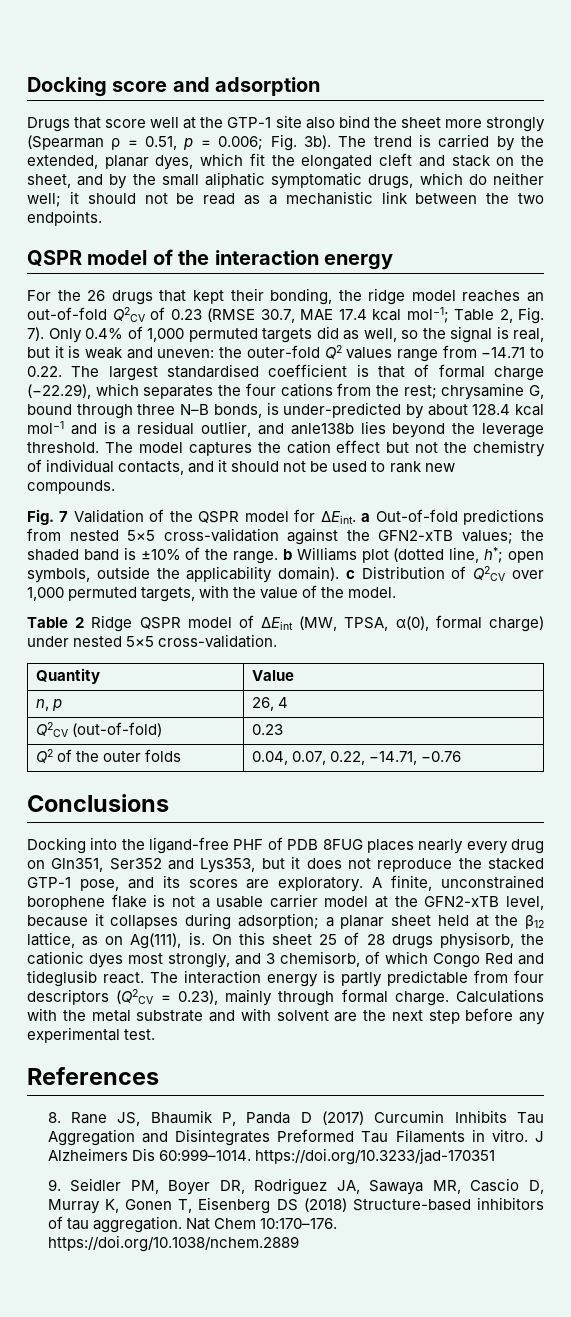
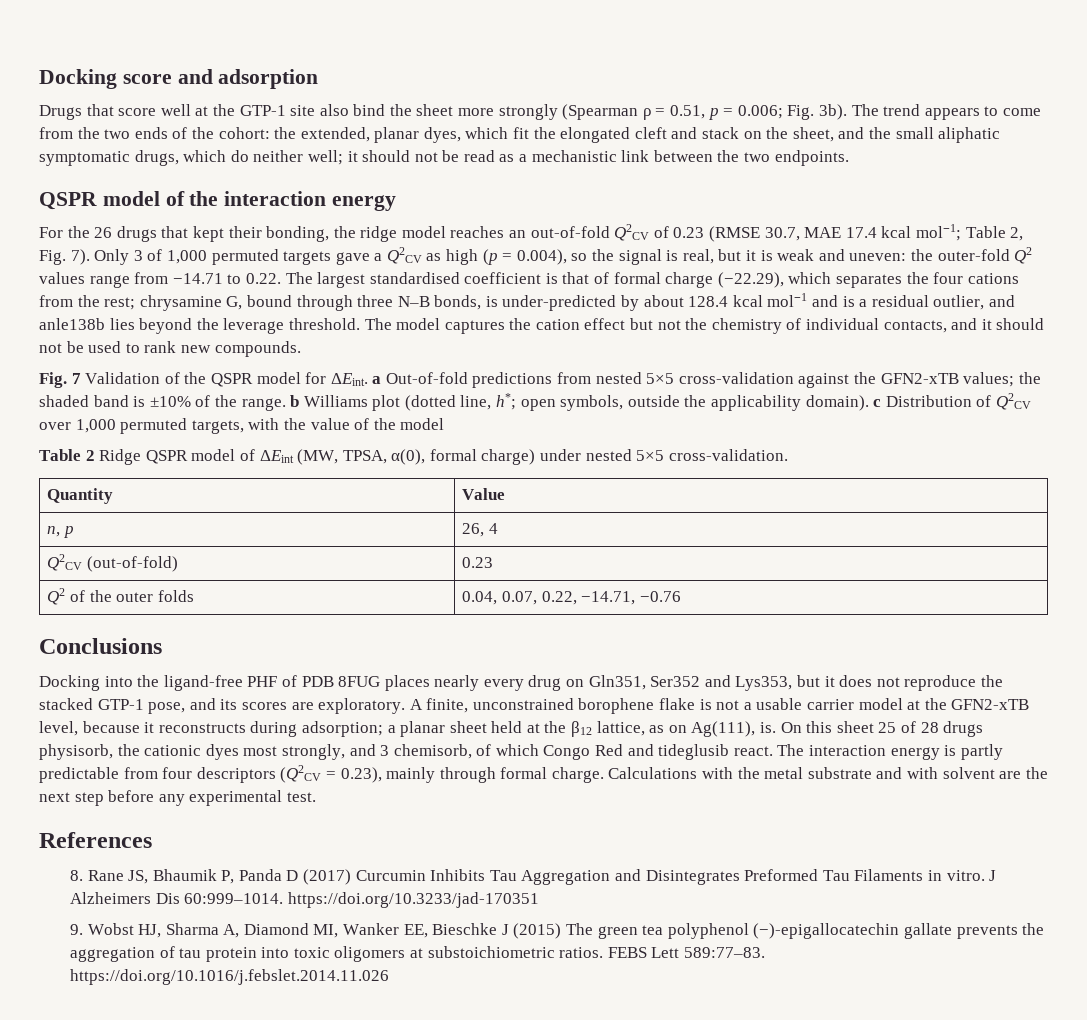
[418,134,515,151] is carried by -> [924,106,1041,120] [39,127,270,139] appears to come from the two ends of the cohort:
[109,174,128,189] by -> (865, 133) none
[85,328,123,339] 0.4% -> [133,250,143,261] 3
[316,326,397,342] did as well, -> [335,247,567,265] gave a Q2CV as high (p = 0.004),
[348,587,397,598] model. -> [400,418,445,430] model
[110,915,179,929] collapses -> [158,723,246,733] reconstructs
[70,1178,545,1195] [47,1197,544,1214] [47,1216,338,1233] [47,1235,299,1252] Seidler PM, Boyer DR, Rodriguez JA, Sawaya MR, Cascio D, Murray K, Gonen T, Eisenberg DS (2018) Structure-based inhibitors of tau aggregation. Nat Chem 10:170–176. https://doi.org/10.1038/nchem.2889 -> [87,923,1045,939] [69,946,766,962] [69,969,389,985] Wobst HJ, Sharma A, Diamond MI, Wanker EE, Bieschke J (2015) The green tea polyphenol (−)-epigallocatechin gallate prevents the aggregation of tau protein into toxic oligomers at substoichiometric ratios. FEBS Lett 589:77–83. https://doi.org/10.1016/j.febslet.2014.11.026

